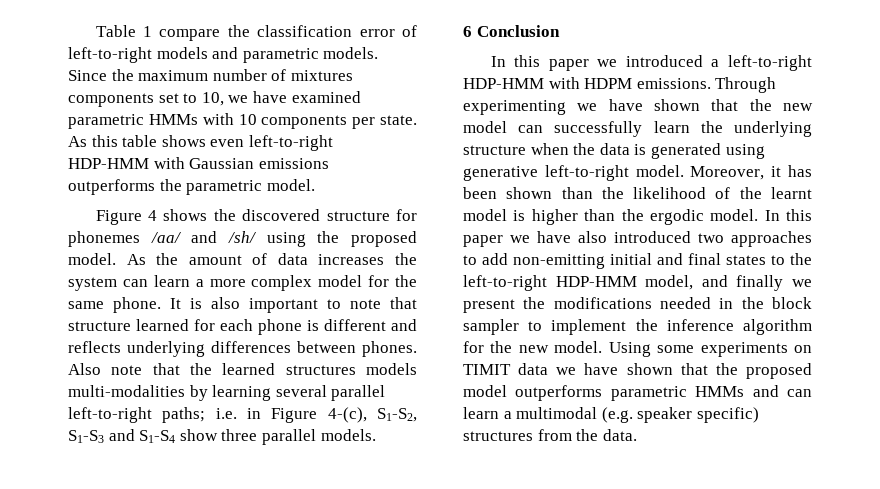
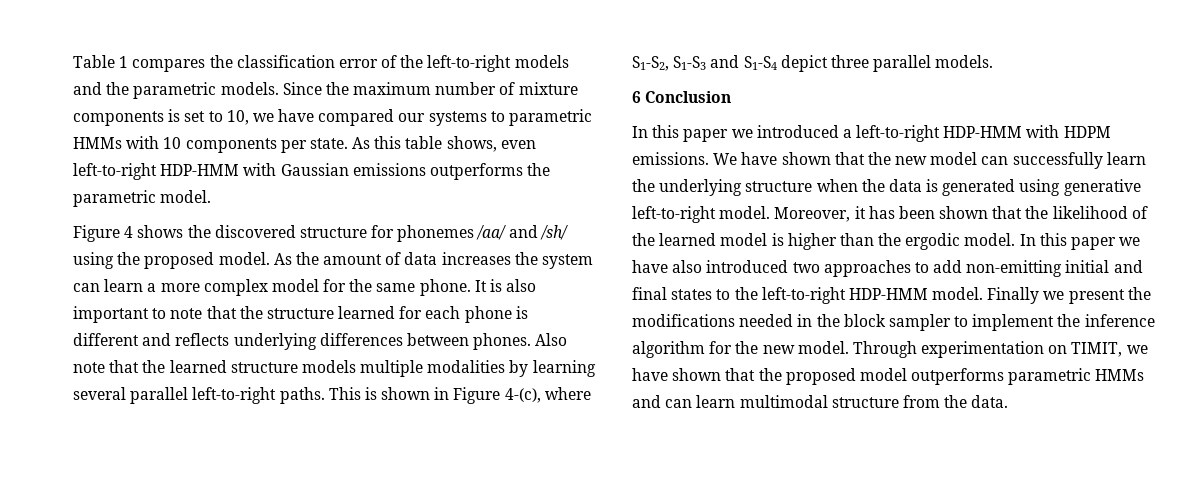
[159,29,221,41] compare -> [132,59,206,72] compares
(417, 31) none -> [400,55,424,68] the
(239, 53) none -> [106,82,130,95] the
[290,70,353,81] [68,93,154,107] mixtures components -> [518,82,578,95] [73,109,181,126] mixture components is
[291,91,361,103] examined -> [318,109,505,126] compared our systems to
[161,135,206,147] shows -> [446,136,497,152] shows,
(417, 303) none -> [239,306,263,319] the
[285,363,417,375] [68,385,185,397] structures models multi-modalities -> [230,360,506,377] structure models multiple modalities
[162,407,237,423] paths; i.e. -> [279,387,431,404] paths. This is shown
(367, 415) none -> [544,387,591,400] where
[179,429,218,441] show -> [780,55,828,72] depict
[715,77,777,93] [463,100,598,115] Through experimenting we -> [713,153,738,165] We
[561,187,593,199] than -> [992,206,1023,219] that
[771,187,812,199] learnt -> [659,233,717,246] learned
[645,275,784,291] model, and finally -> [932,287,1040,304] model. Finally
[608,342,812,357] [463,363,549,375] Using some experiments on TIMIT data -> [852,341,1123,358] Through experimentation on TIMIT,
[503,407,759,423] [463,431,533,441] a multimodal (e.g. speaker specific) structures -> [739,395,899,408] multimodal structure

